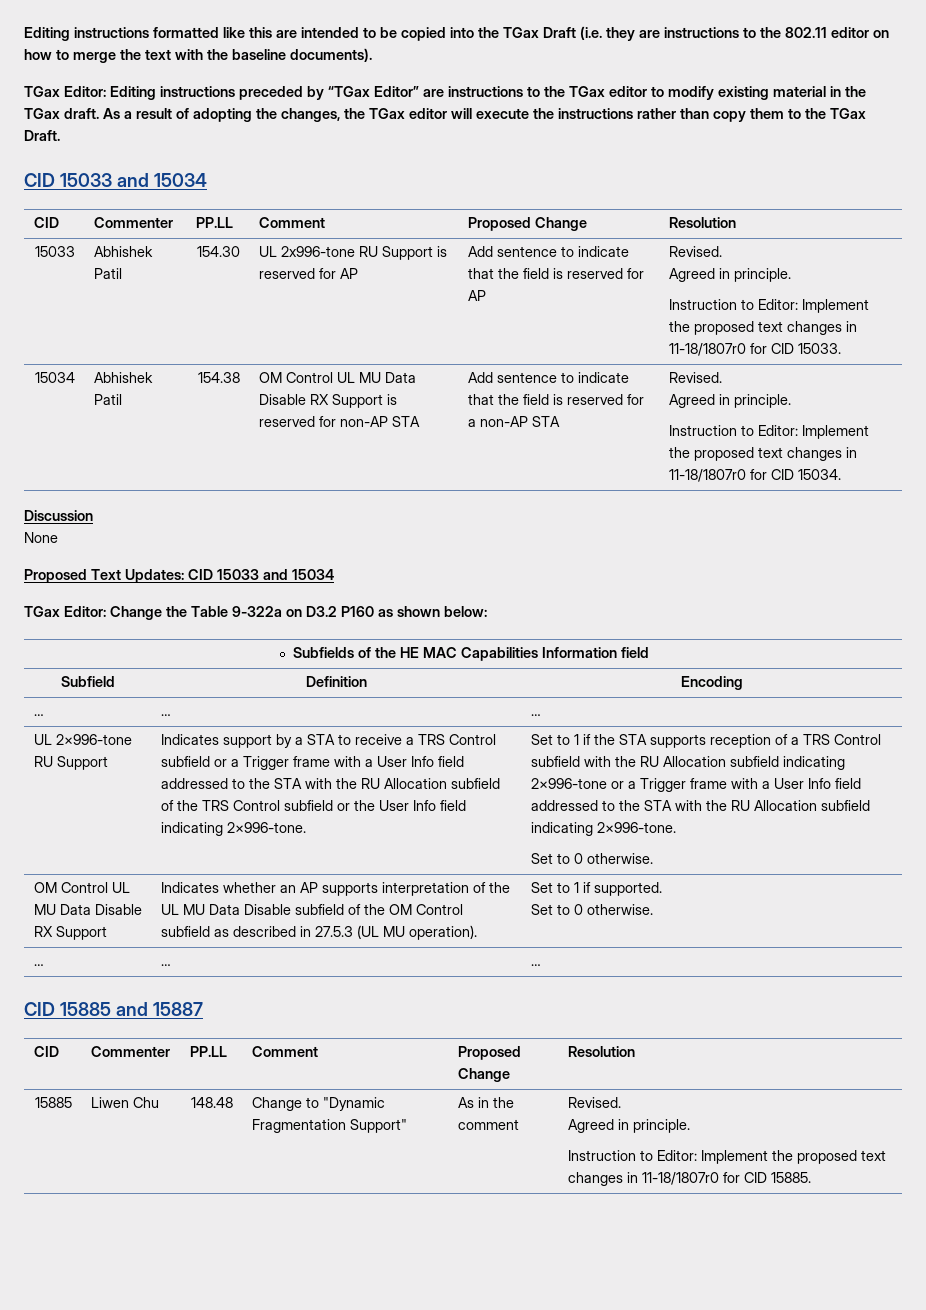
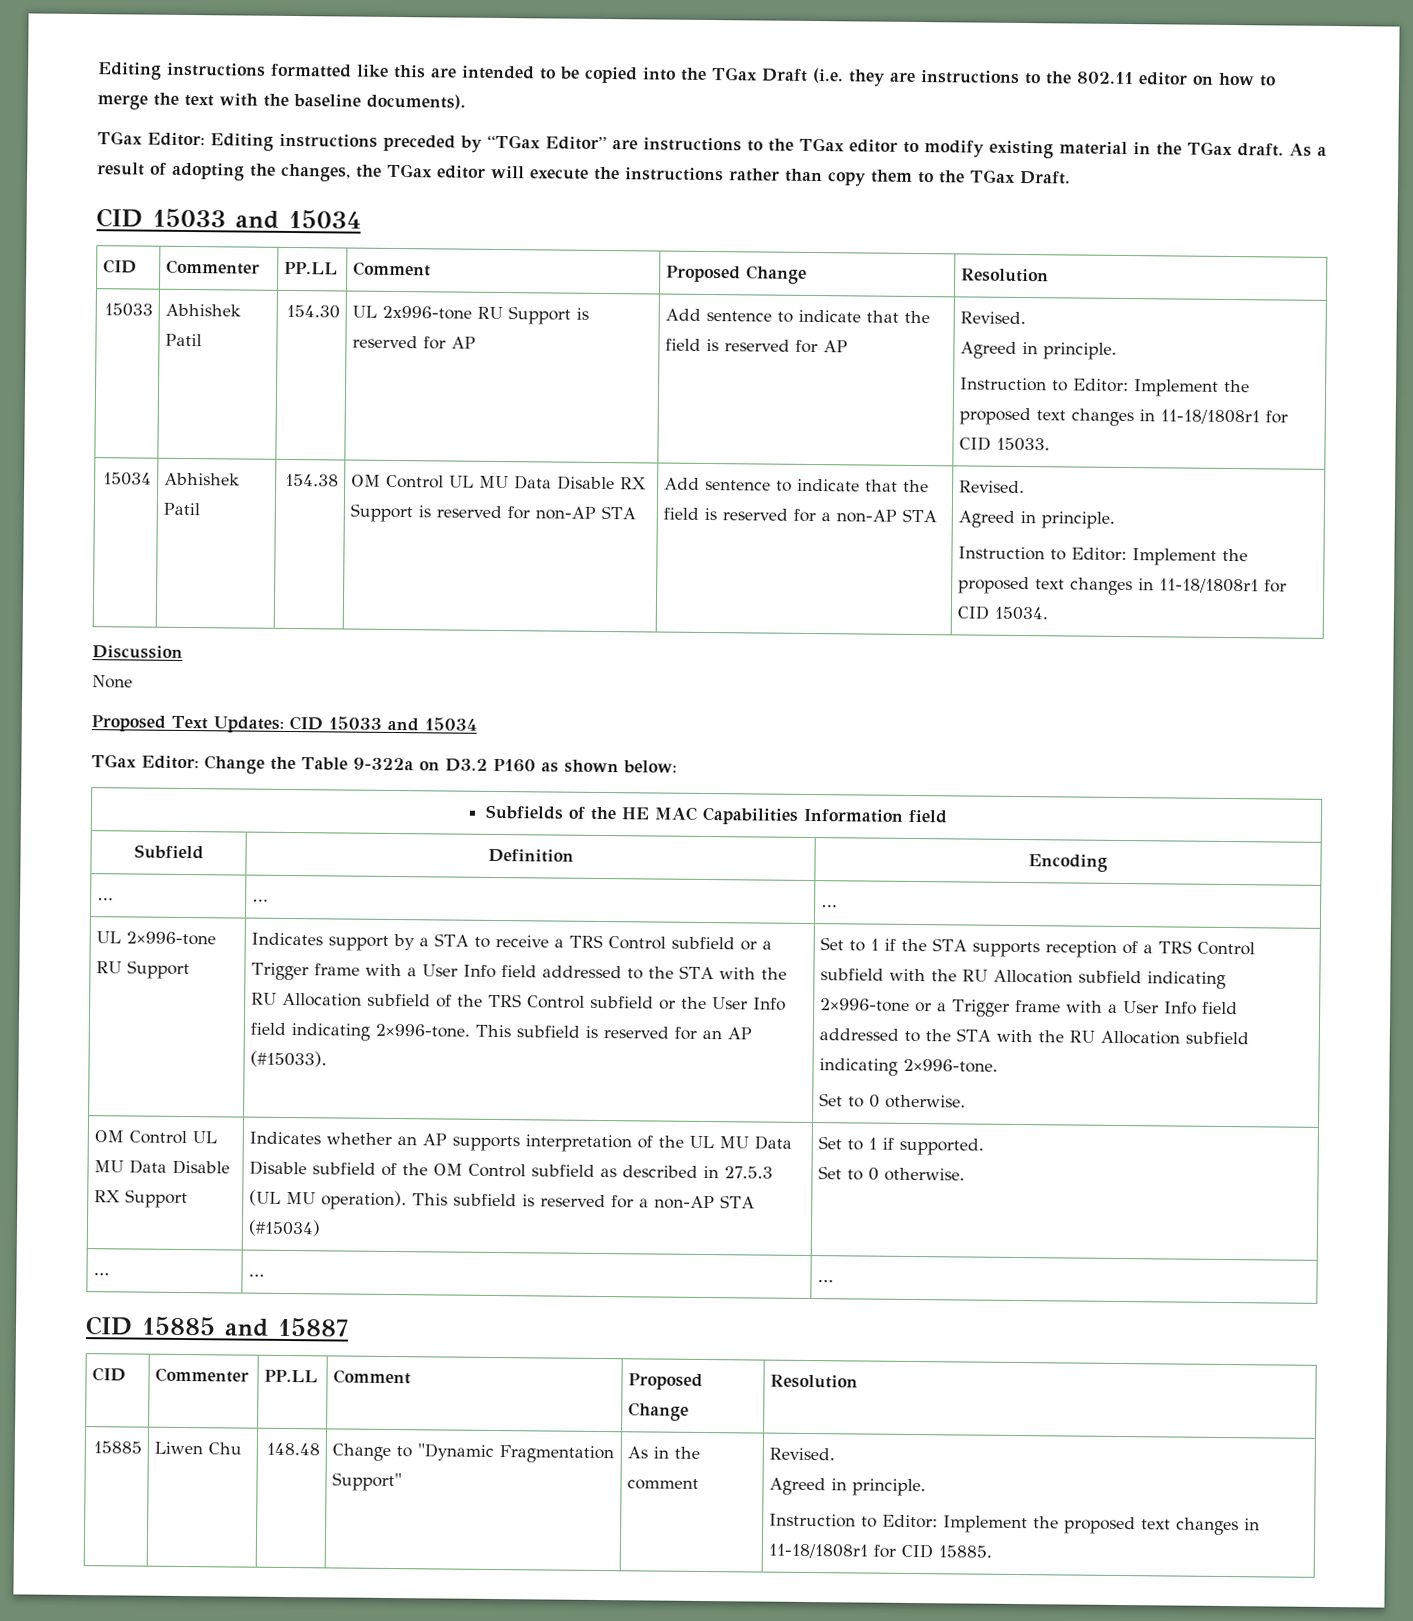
[668,343,746,356] 11-18/1807r0 -> [1160,409,1261,425] 11-18/1808r1
[668,469,746,482] 11-18/1807r0 -> [1159,578,1260,594] 11-18/1808r1
(306, 827) none -> [475,1024,753,1040] [250,1050,328,1068] This subfield is reserved for an AP (#15033).
(477, 932) none -> [412,1193,756,1210] [248,1219,322,1237] This subfield is reserved for a non-AP STA (#15034)
[641,1172,719,1185] 11-18/1807r0 -> [768,1543,869,1559] 11-18/1808r1

